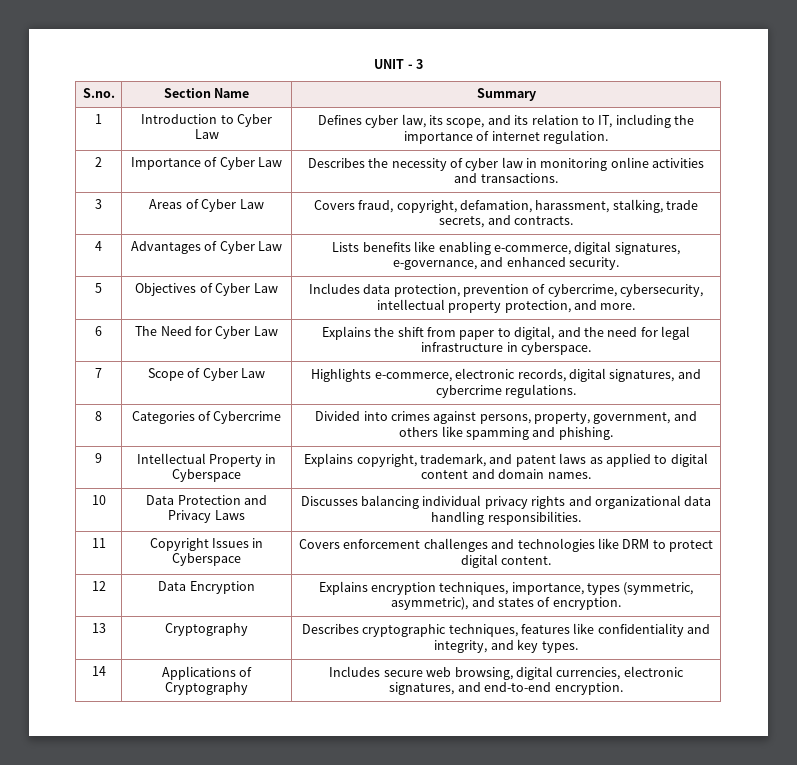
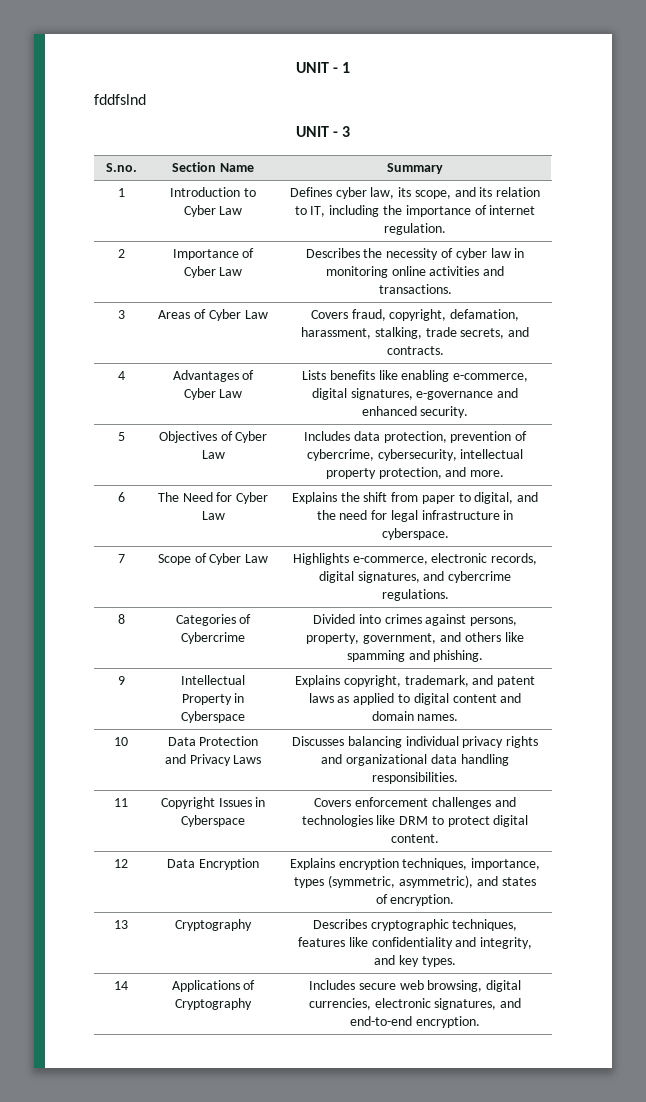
[374,59,413,69] UNIT - -> [295,62,351,73] [94,94,146,105] [295,126,338,137] UNIT - 1 // fddfslnd // UNIT -
[392,260,477,270] e-governance, -> [416,391,494,400] e-governance

